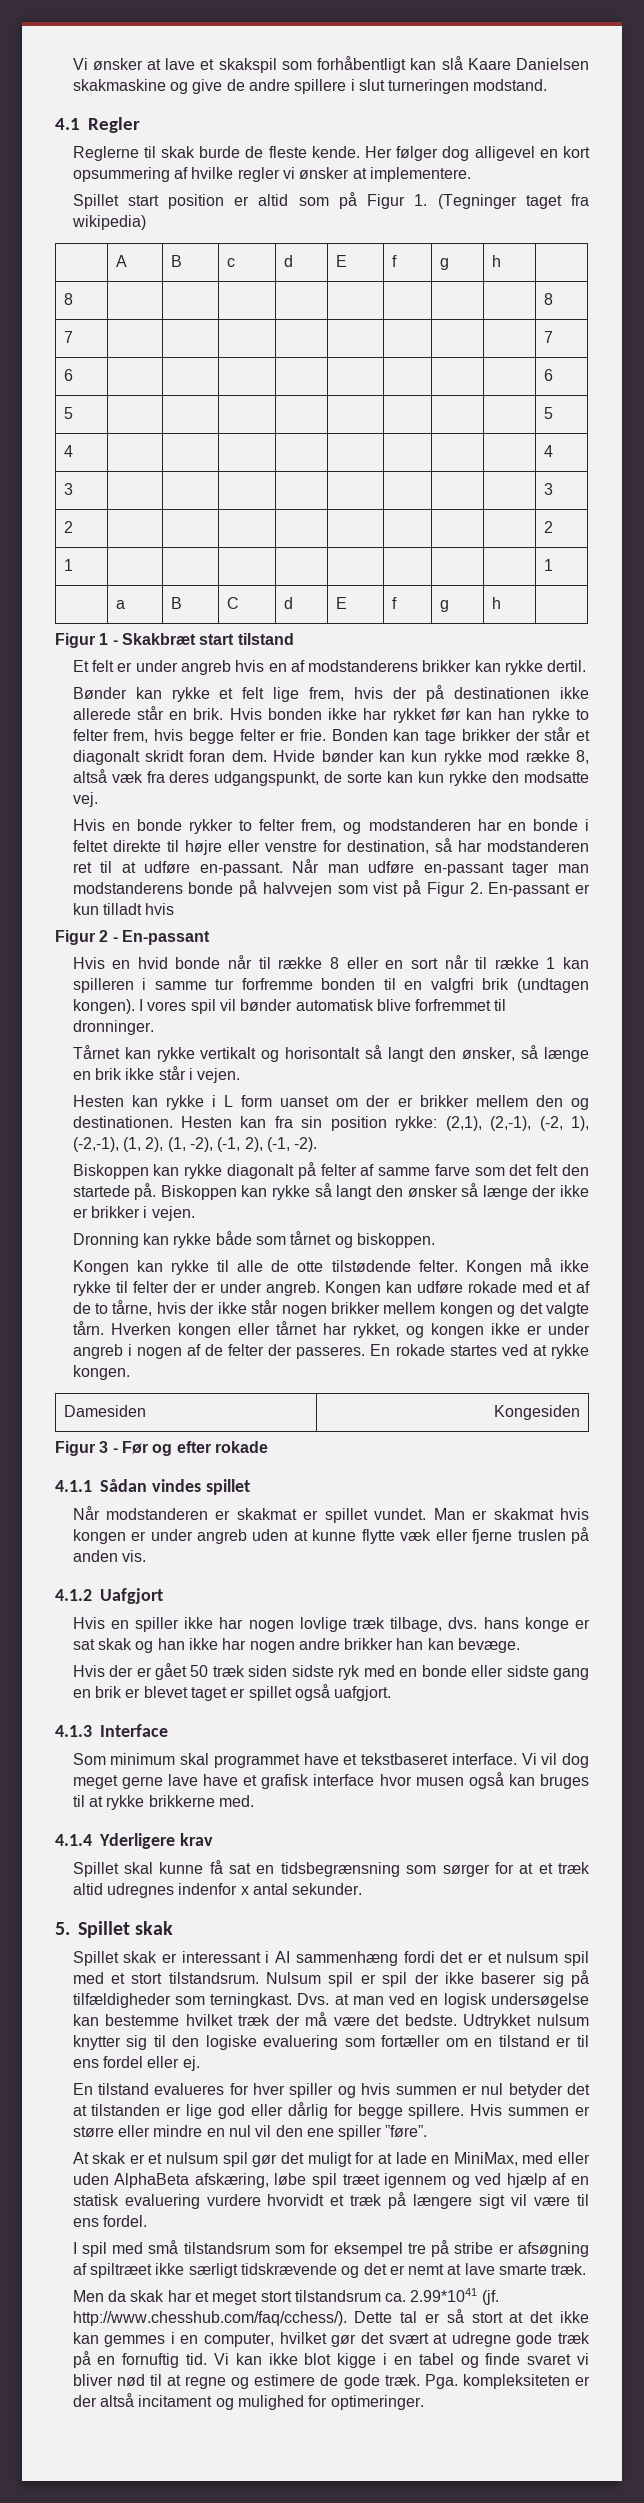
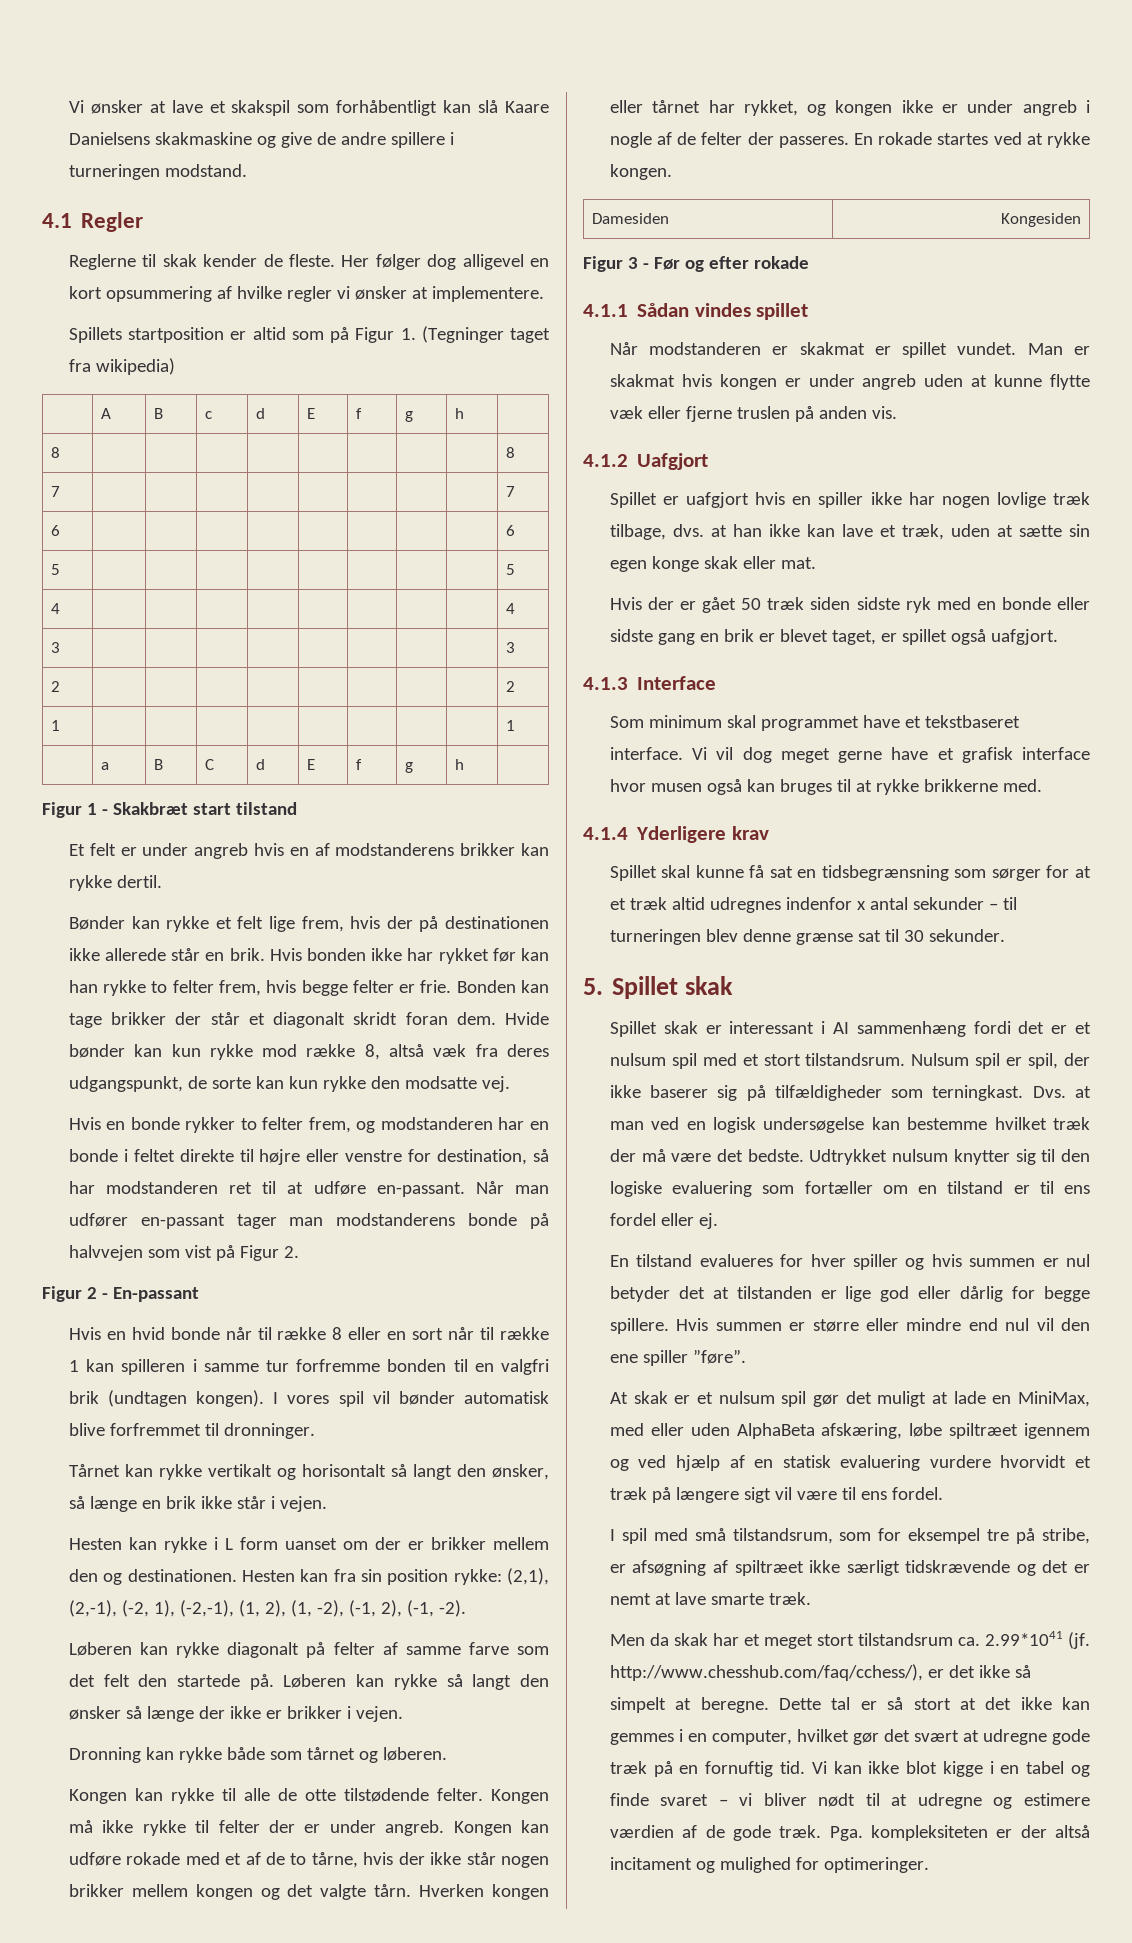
[516,58,589,70] Danielsen -> [68,132,150,145] Danielsens
[358,79,385,91] slut -> (454, 138) none
[199,146,360,158] burde de fleste kende. -> [203,254,335,267] kender de fleste.
[72,194,225,209] Spillet start position -> [68,327,225,343] Spillets startposition
[368,861,415,873] udføre -> [68,1213,128,1227] udfører
[488,882,590,897] [72,903,175,915] En-passant er kun tilladt hvis -> (299, 1252) none
[72,1164,149,1179] Biskoppen -> [68,1642,132,1656] Løberen
[160,1185,237,1200] Biskoppen -> [283,1674,347,1688] Løberen
[356,1233,435,1248] biskoppen. -> [382,1747,447,1761] løberen.
[136,1347,182,1359] nogen -> [609,132,652,148] nogle
[72,1617,105,1629] Hvis -> [609,492,786,508] Spillet er uafgjort hvis
[483,1617,590,1632] [72,1638,521,1653] hans konge er sat skak og han ikke har nogen andre brikker han kan bevæge. -> [710,524,1090,540] [609,556,816,572] at han ikke kan lave et træk, uden at sætte sin egen konge skak eller mat.
[190,1687,227,1701] taget -> [831,630,876,645] taget,
[167,1774,198,1786] lave -> (883, 757) none
(288, 1889) none -> [912,897,1017,910] [609,929,924,945] sekunder – til turneringen blev denne grænse sat til 30
[382,1972,408,1987] spil -> [1028,1053,1059,1069] spil,
[206,2128,225,2137] en -> [968,1318,998,1331] end
[355,2152,375,2164] for -> (927, 1399) none
[311,2173,380,2188] spil træet -> [949,1423,1019,1439] spiltræet
[183,2242,270,2254] tilstandsrum -> [732,1528,833,1544] tilstandsrum,
[454,2242,494,2254] stribe -> [1042,1528,1090,1544] stribe,
[72,2311,347,2326] http://www.chesshub.com/faq/cchess/). -> [609,1664,1031,1681] [609,1697,769,1713] http://www.chesshub.com/faq/cchess/), er det ikke så simpelt at beregne.
(572, 2359) none -> [718,1799,728,1806] –
[116,2374,227,2389] nød til at regne -> [818,1793,982,1809] nødt til at udregne
(316, 2380) none -> [609,1825,698,1838] værdien af

